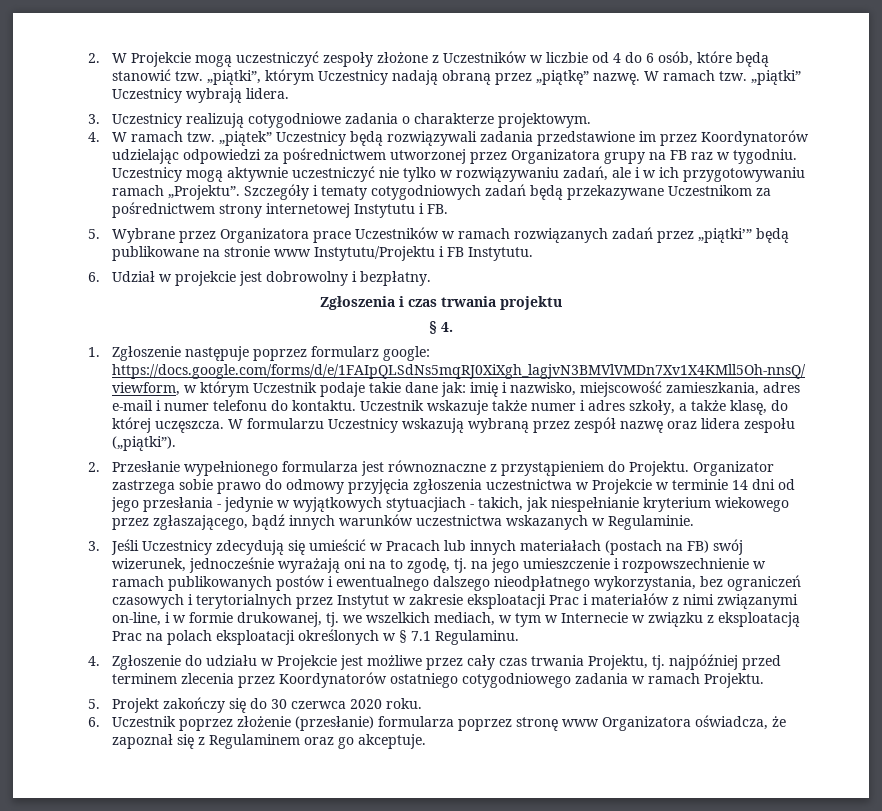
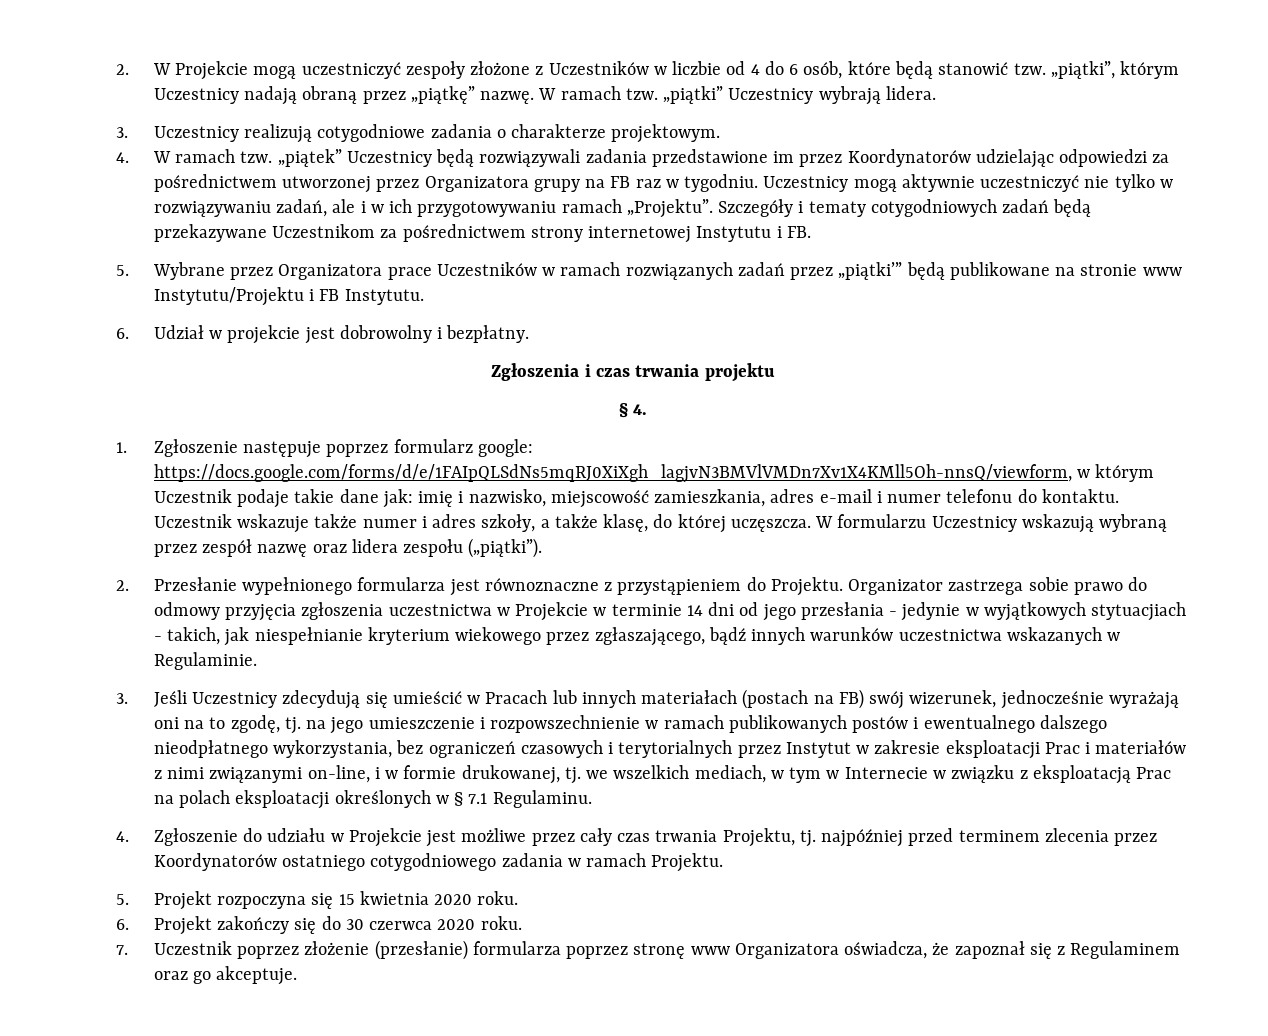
(160, 705) none -> [217,891,519,909] [116,916,212,935] rozpoczyna się 15 kwietnia 2020 roku. // 6. Projekt
[87,717,100,727] 6. -> [116,945,129,955] 7.

